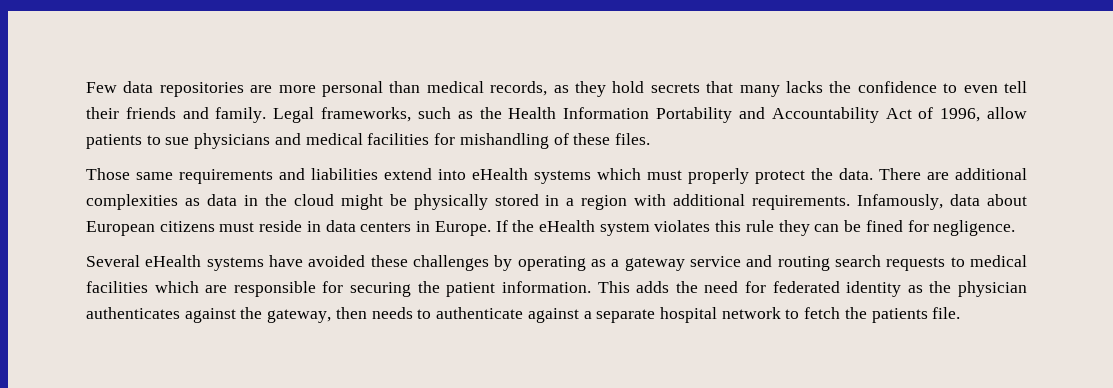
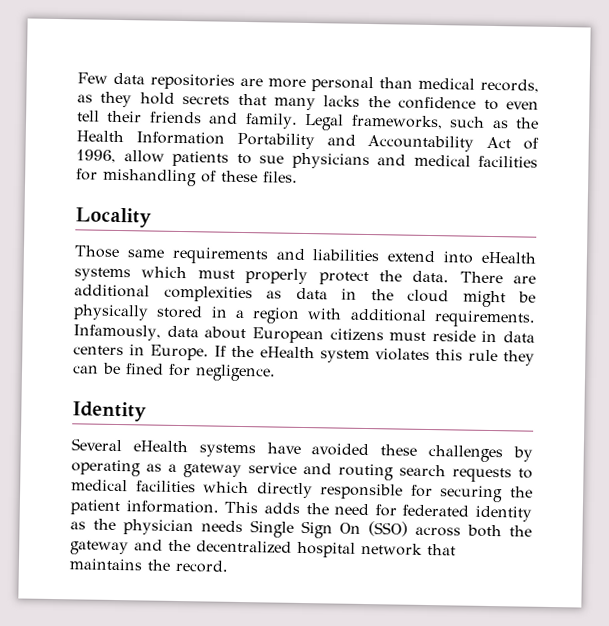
(650, 139) none -> [75,207,152,228] // Locality
(1016, 228) none -> [72,401,147,422] // Identity
[205,285,228,293] are -> [256,482,313,499] directly
[86,307,961,323] authenticates against the gateway, then needs to authenticate against a separate hospital network to fetch the patients file. -> [200,520,532,539] [70,539,456,558] [69,558,229,573] needs Single Sign On (SSO) across both the gateway and the decentralized hospital network that maintains the record.

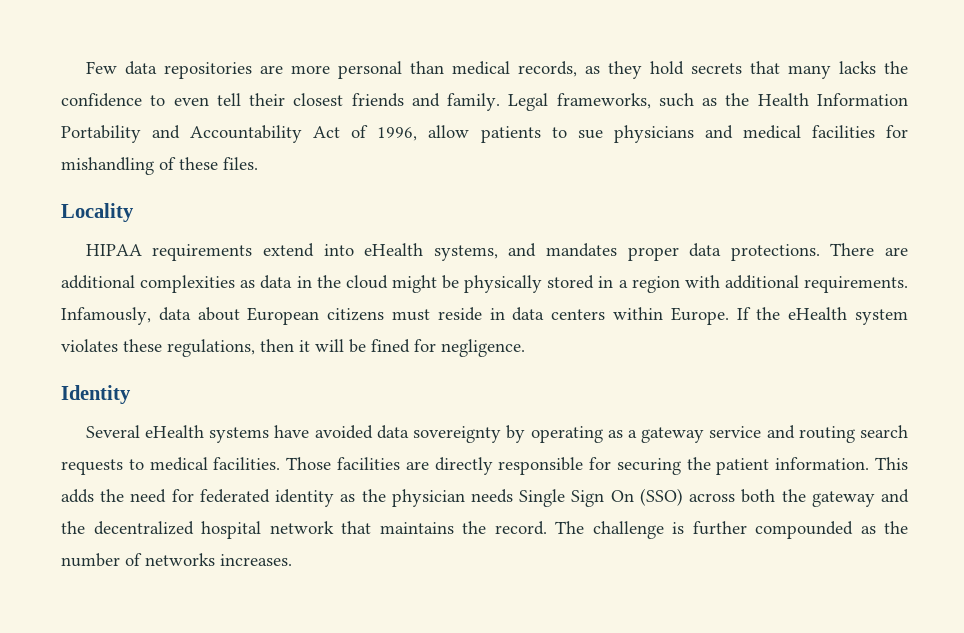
(143, 116) none -> [293,93,344,106] closest
[74,245,536,265] [74,266,450,286] Those same requirements and liabilities extend into eHealth systems which must properly protect the data. -> [85,243,820,261] HIPAA requirements extend into eHealth systems, and mandates proper data protections.
[129,344,146,356] in -> [613,307,663,320] within
[434,349,535,366] [73,365,99,374] this rule they can -> [123,339,344,357] these regulations, then it will
[380,444,504,463] these challenges -> [376,425,502,443] data sovereignty
[135,480,250,494] facilities which -> [213,457,429,470] facilities. Those facilities are
(229, 566) none -> [555,521,908,539] [61,553,292,567] The challenge is further compounded as the number of networks increases.

